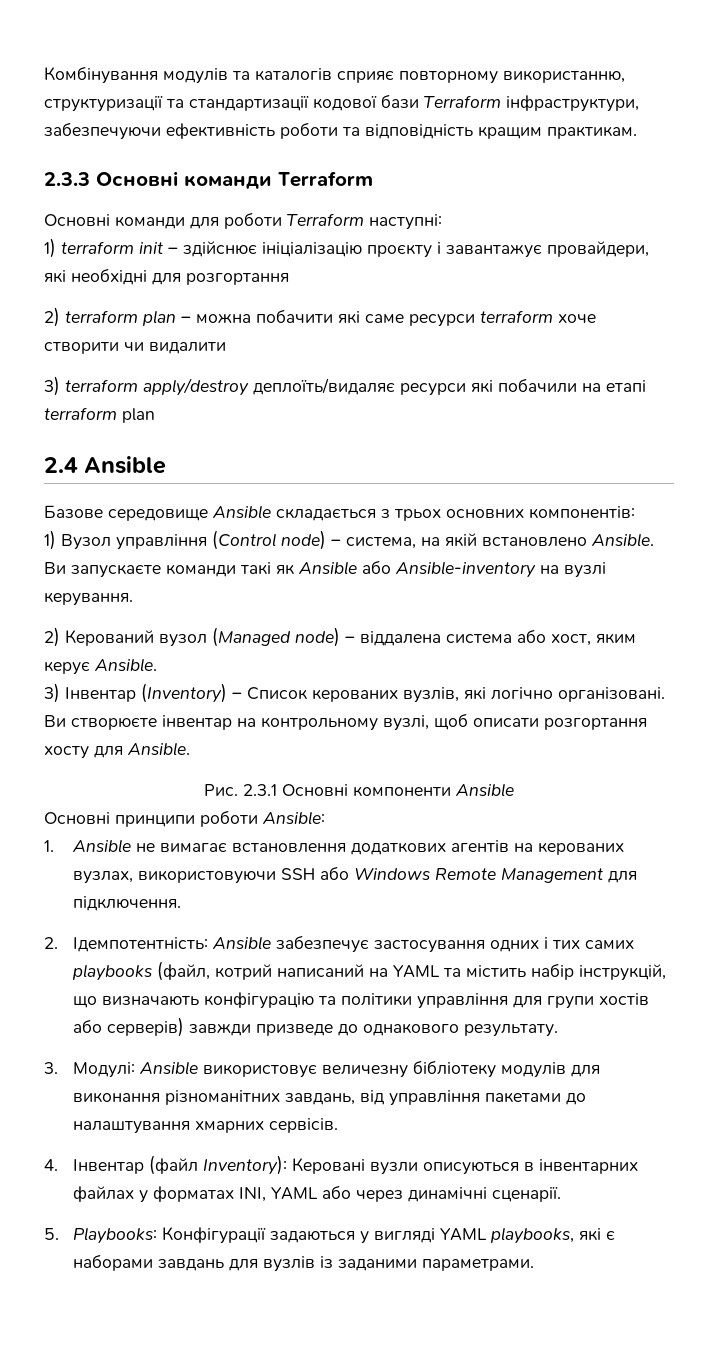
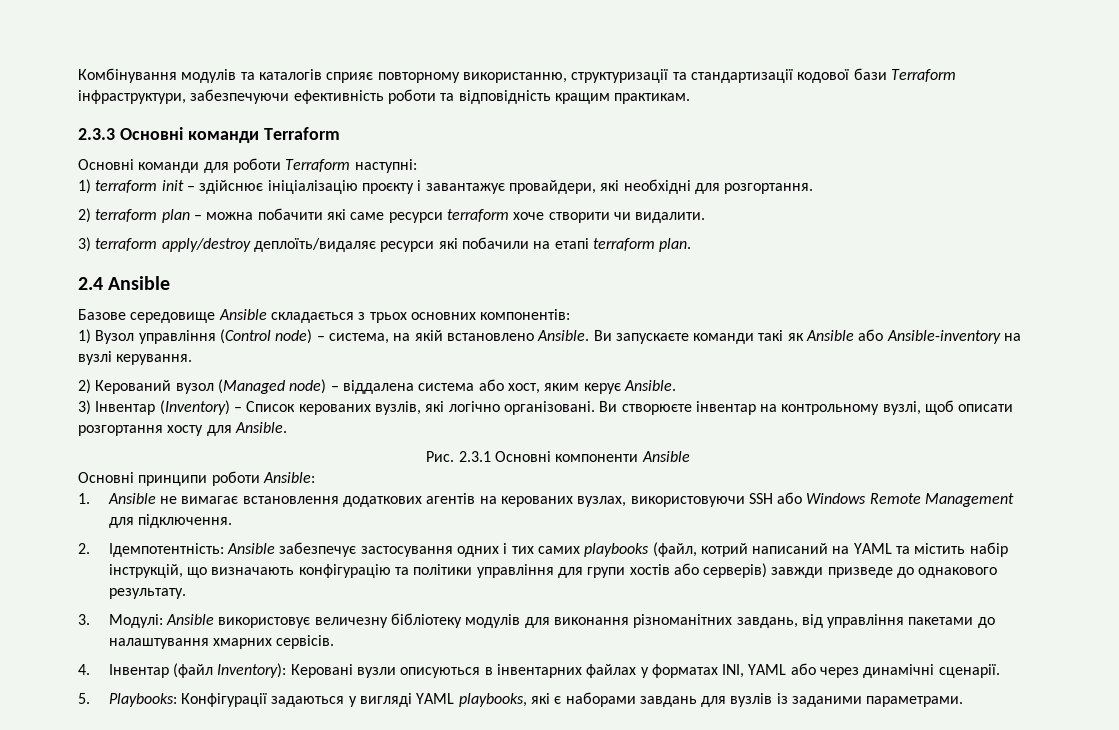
[186,273,289,285] розгортання -> [724,183,814,194] розгортання.
[149,342,226,354] видалити -> [635,212,706,223] видалити.
[122,408,155,423] plan -> [659,238,692,252] plan.

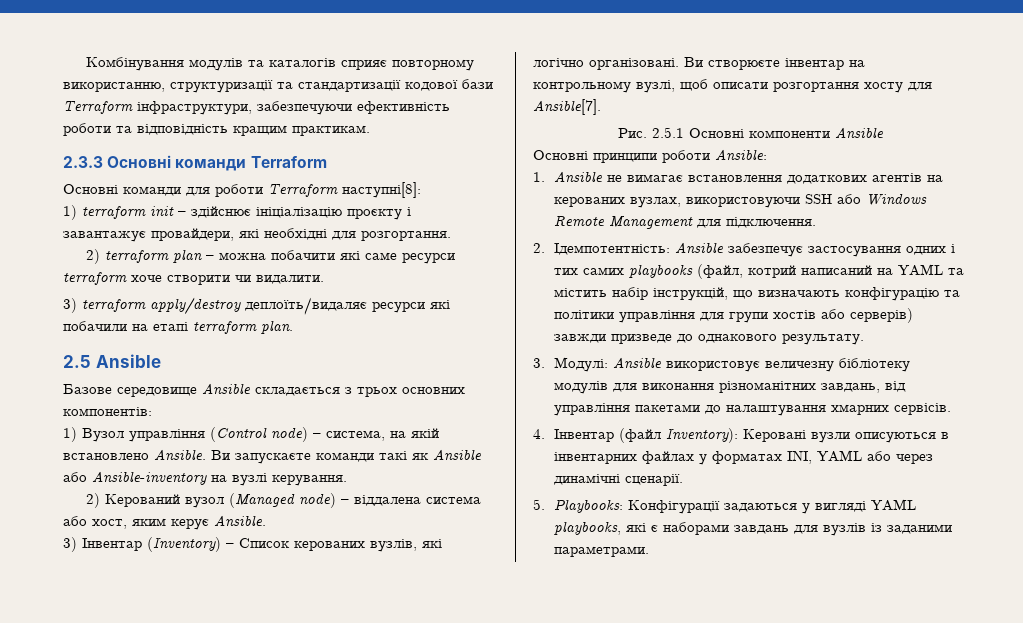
[354,159,417,173] наступні: -> [342,182,421,198] наступні[8]:
[78,277,103,290] 2.4 -> [63,355,91,368] 2.5
[234,422,287,433] Ansible. -> [533,99,601,115] Ansible[7].
[458,451,491,462] 2.3.1 -> [651,127,684,138] 2.5.1

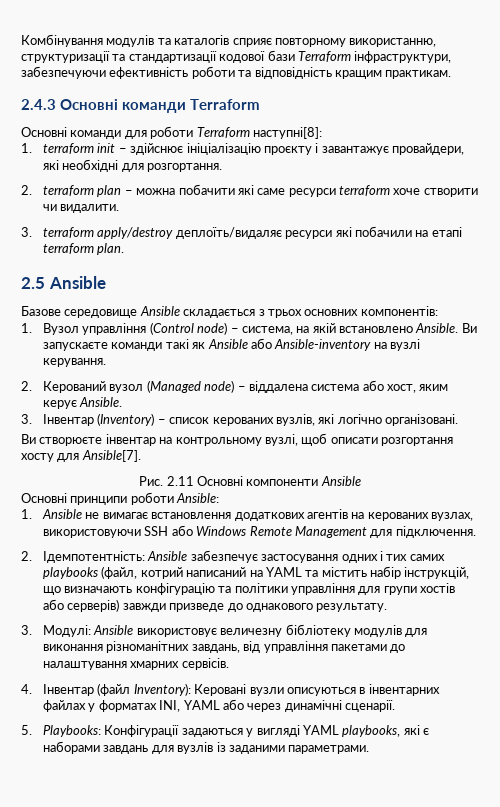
[63,156,103,168] 2.3.3 -> [21,99,56,110] 2.4.3
[63,205,77,220] 1) -> [21,143,32,153] 1.
[86,249,101,264] 2) -> [21,185,32,195] 2.
[63,298,77,313] 3) -> [21,227,32,237] 3.
[63,427,77,442] 1) -> [21,323,32,333] 1.
[86,493,101,508] 2) -> [21,381,32,391] 2.
[63,537,77,552] 3) -> [21,414,32,424] 3.
[239,538,290,548] Список -> [169,417,210,424] cписок
(679, 64) none -> (459, 420) //
[651,127,684,138] 2.5.1 -> [166,476,194,486] 2.11

